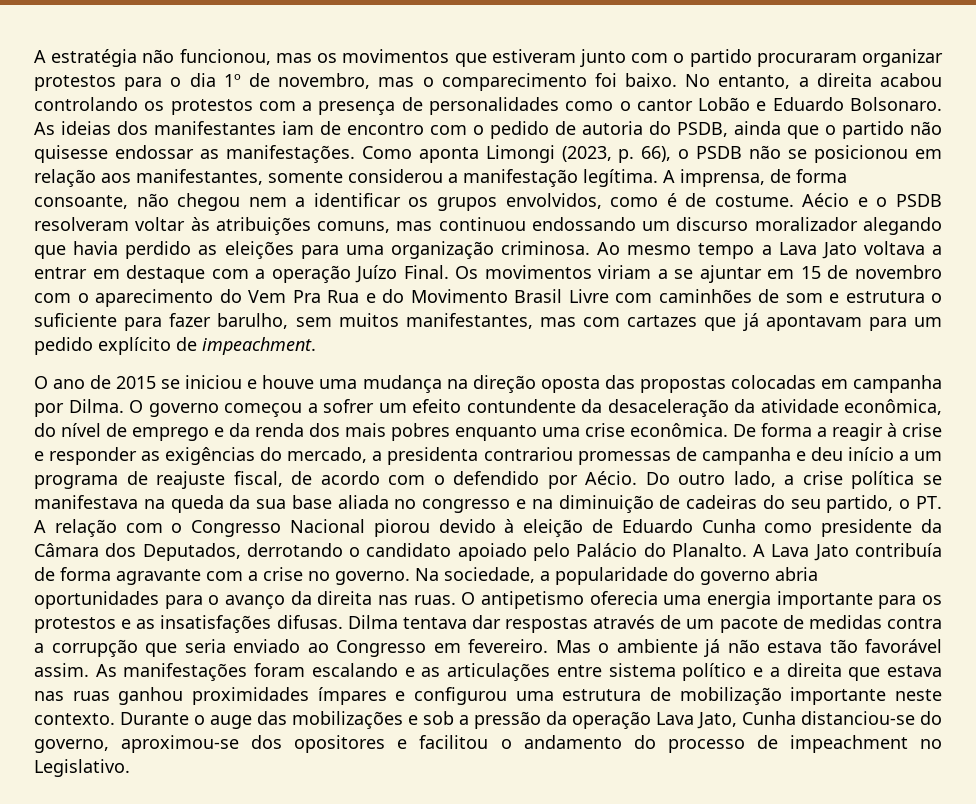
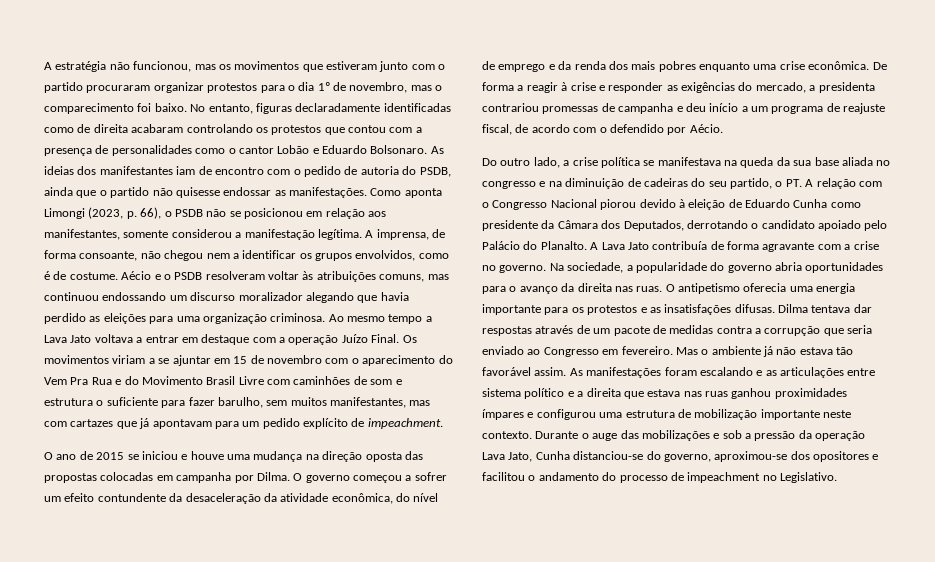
[798,73,942,87] a direita acabou -> [255,103,451,114] [44,124,184,133] figuras declaradamente identificadas como de direita acabaram
(253, 107) none -> [324,125,386,135] que contou
(638, 478) none -> (723, 128) //

